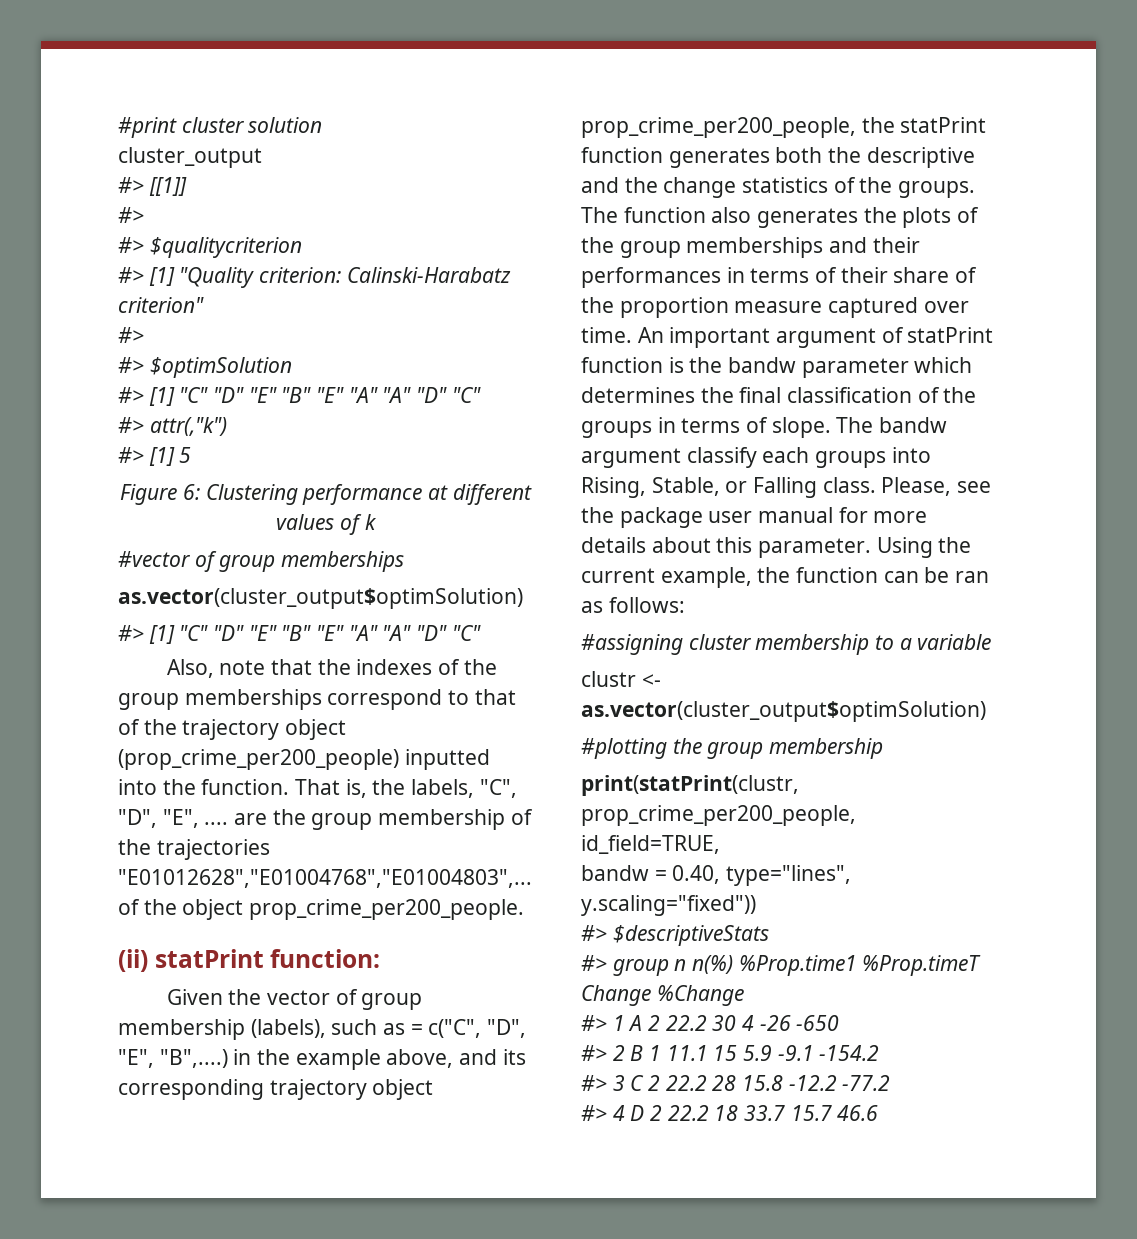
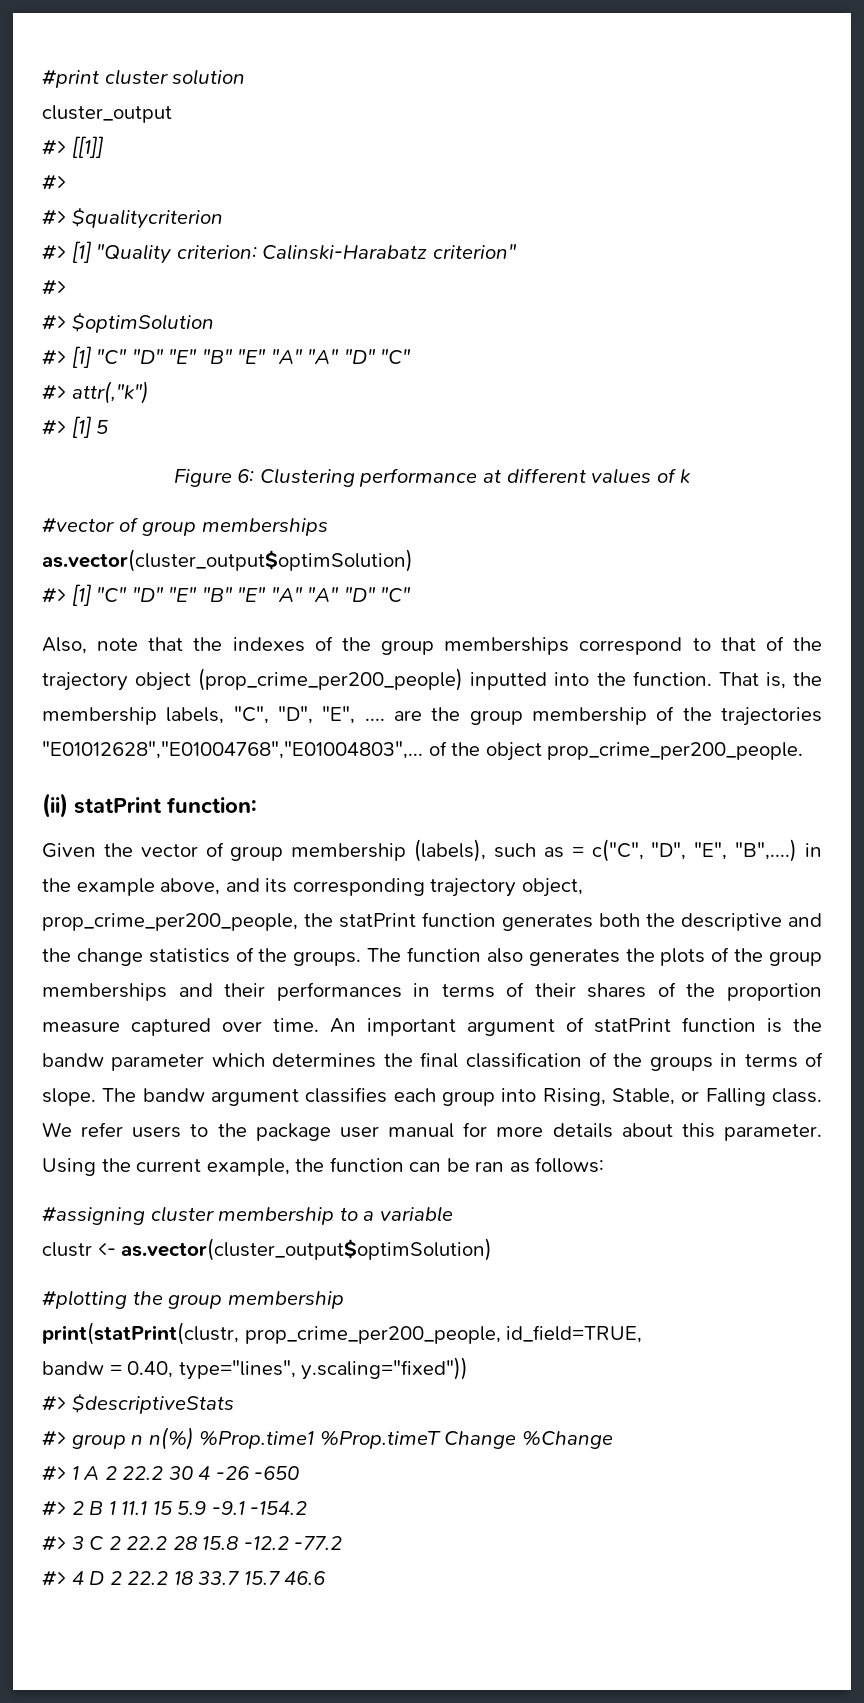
(406, 787) none -> [42,707,157,725] membership
[372,1079,434,1100] object -> [521,878,583,897] object,
[893,267,950,283] share -> [587,983,647,998] shares
[686,447,887,468] classify each groups -> [305,1087,495,1106] classifies each group
[881,477,992,496] Please, see -> [42,1122,209,1138] We refer users to

